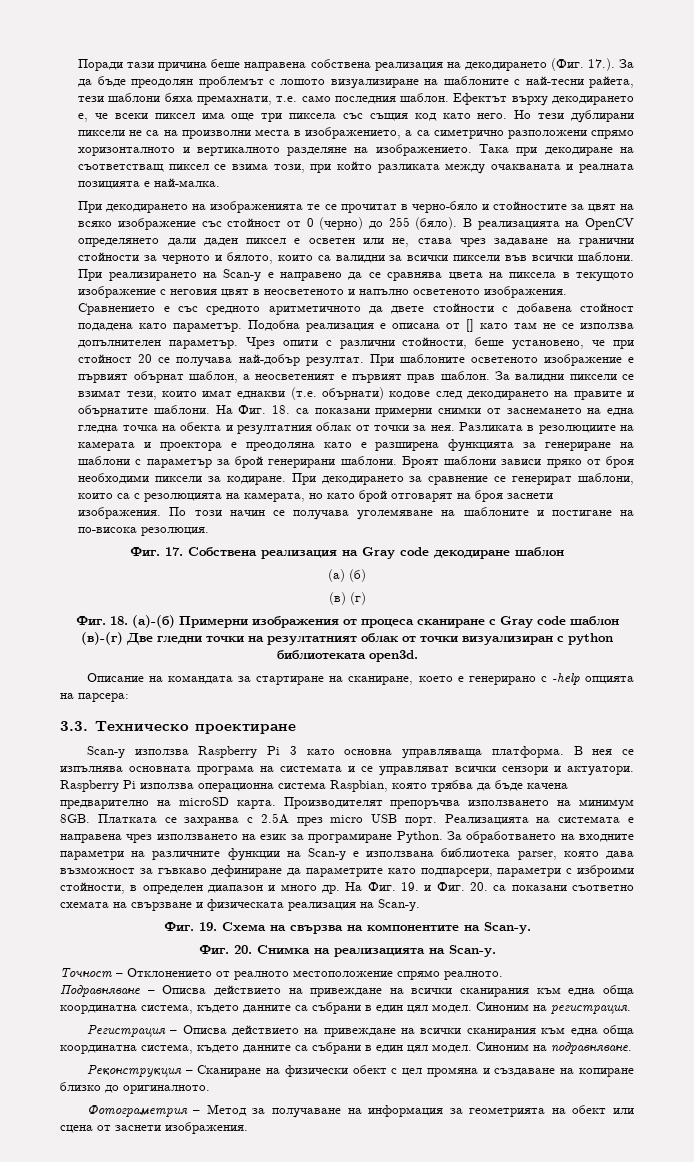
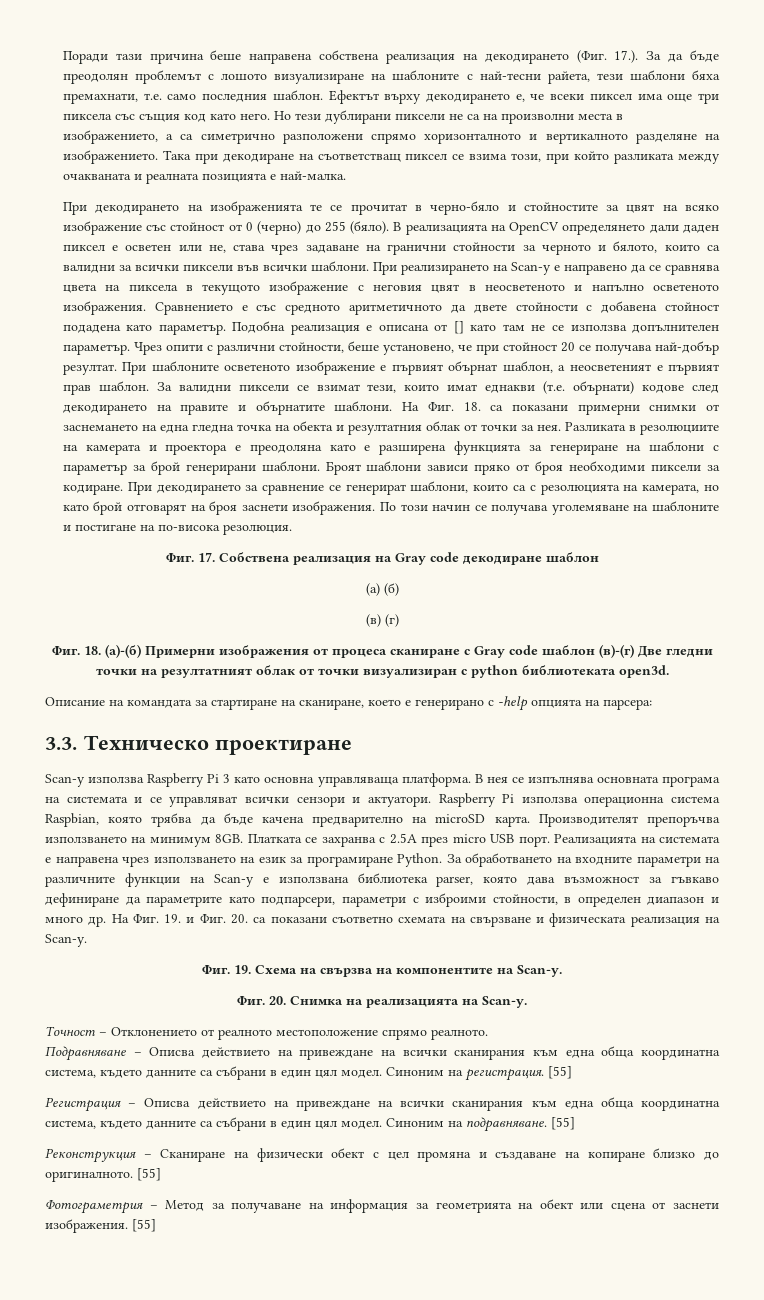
(631, 1009) none -> [548,1066,572,1079] [55]
(632, 1048) none -> [551,1117,575,1130] [55]
(210, 1089) none -> [137,1168,161,1181] [55]
(248, 1128) none -> [132,1219,156,1232] [55]

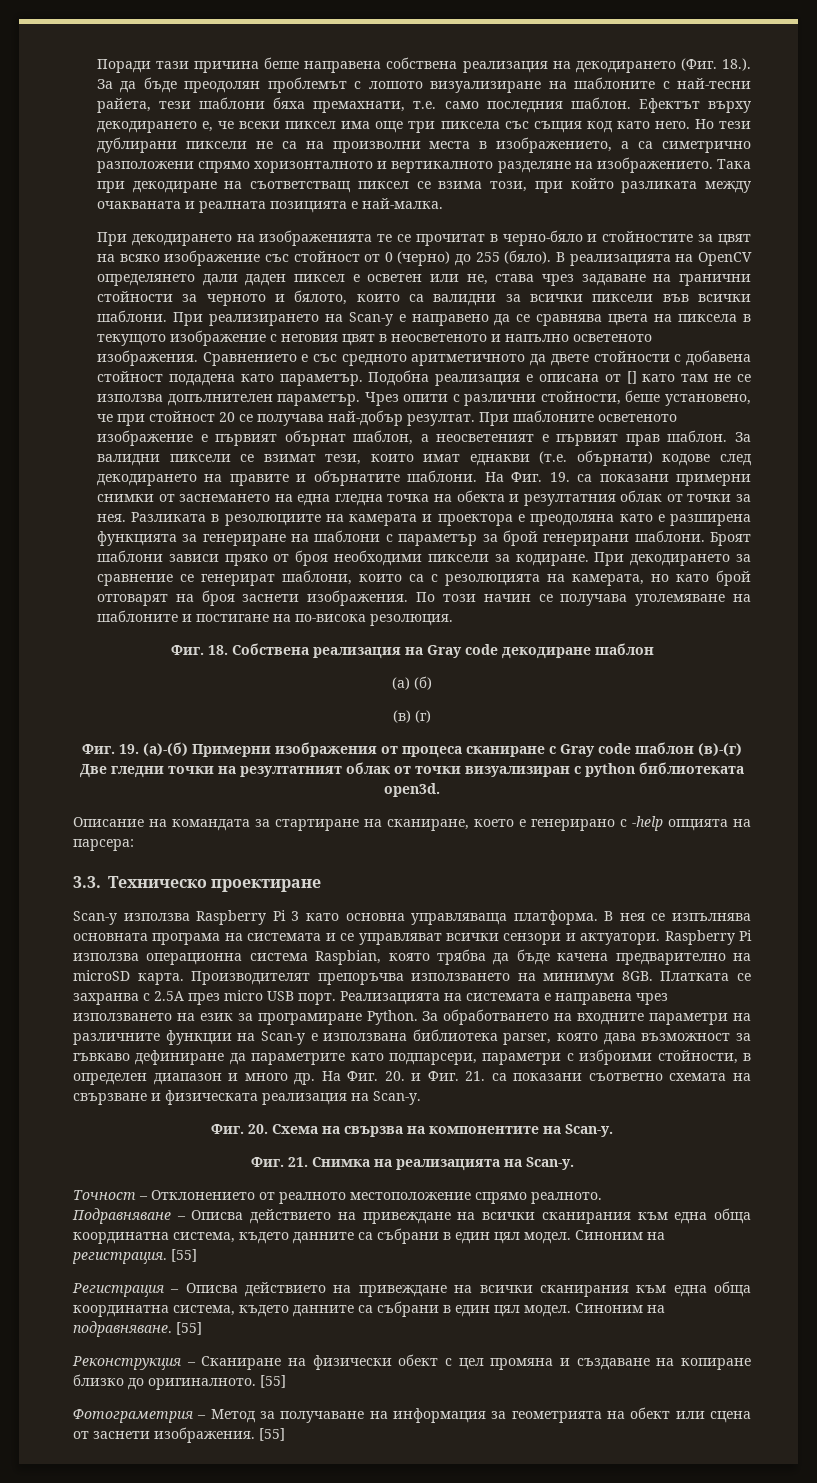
[614,50,639,63] 17.). -> [722,58,752,71] 18.).
[463,402,481,411] 18. -> [549,472,570,482] 19.
[197,552,215,562] 17. -> [207,645,228,655] 18.
[83,646,101,655] 18. -> [119,744,139,754] 19.
[164,914,182,923] 19. -> [384,1071,405,1081] 20.
[231,914,249,924] 20. -> [465,1071,486,1081] 21.
[234,965,251,974] 19. -> [248,1124,268,1134] 20.
[269,996,286,1005] 20. -> [287,1157,308,1167] 21.

